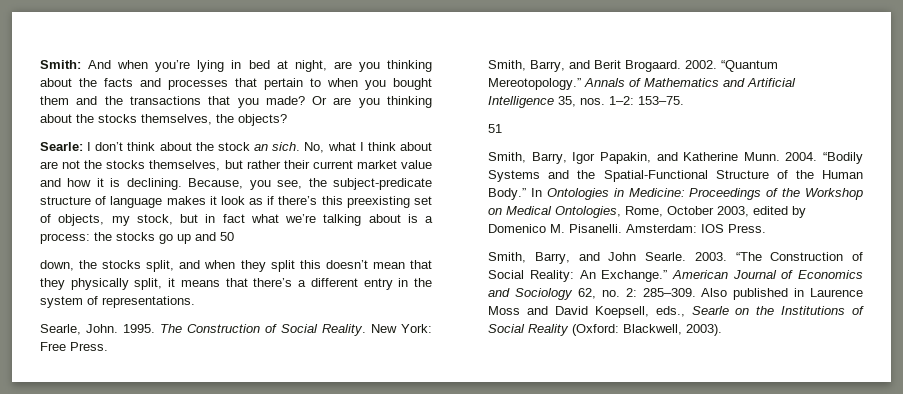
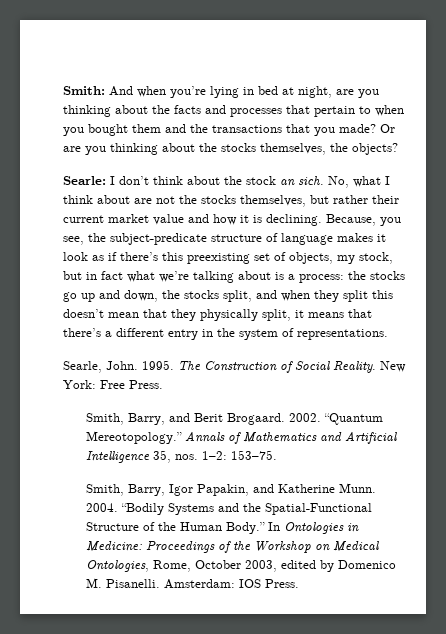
[220,232,234,241] 50 // -> (120, 294) none
[488,124,503,133] // 51 -> (277, 455) none
[488,252,863,264] [488,270,863,282] [488,288,863,300] [488,306,864,318] [488,324,723,336] // Smith, Barry, and John Searle. 2003. “The Construction of Social Reality: An Exchange.” American Journal of Economics and Sociology 62, no. 2: 285–309. Also published in Laurence Moss and David Koepsell, eds., Searle on the Institutions of Social Reality (Oxford: Blackwell, 2003). -> (299, 583) none

